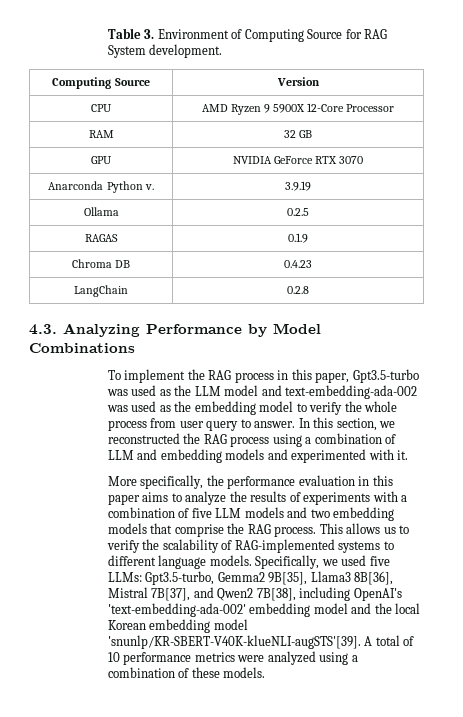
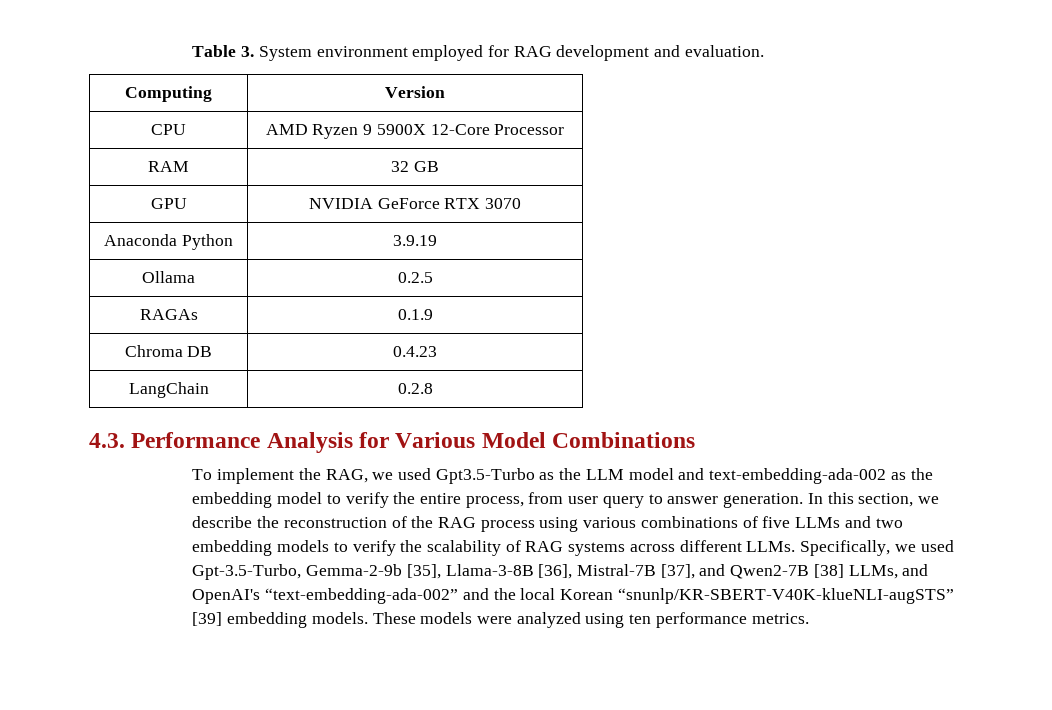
[157,29,388,42] [107,44,223,58] [52,77,150,89] Environment of Computing Source for RAG System development. // Computing Source -> [258,45,764,61] [125,86,212,102] System environment employed for RAG development and evaluation. // Computing
[48,181,104,190] Anarconda -> [104,234,178,246] Anaconda
[144,184,154,190] v. -> (233, 242) none
[85,234,118,242] RAGAS -> [139,309,198,320] RAGAs
[63,323,267,337] Analyzing Performance by -> [131,432,476,453] Performance Analysis for Various
[208,369,419,383] [106,385,157,396] RAG process in this paper, Gpt3.5-turbo was used -> [325,468,535,484] RAG, we used Gpt3.5-Turbo
[106,401,157,412] was used -> (887, 476) none
[364,401,398,412] [107,420,147,431] whole process -> [420,493,524,508] entire process,
[254,421,296,428] answer. -> [667,493,804,508] answer generation.
[107,433,397,447] [107,449,409,463] [107,475,393,489] [107,491,408,505] [107,507,395,521] [107,523,396,537] reconstructed the RAG process using a combination of LLM and embedding models and experimented with it. // More specifically, the performance evaluation in this paper aims to analyze the results of experiments with a combination of five LLM models and two embedding models that comprise the RAG process. This allows us -> [192,516,903,532] [192,540,330,556] describe the reconstruction of the RAG process using various combinations of five LLMs and two embedding models
[234,539,394,553] [107,555,390,569] [107,571,394,585] [107,587,402,601] [107,603,421,617] [107,619,248,633] [107,635,415,649] [107,651,358,665] [107,667,266,678] RAG-implemented systems to different language models. Specifically, we used five LLMs: Gpt3.5-turbo, Gemma2 9B[35], Llama3 8B[36], Mistral 7B[37], and Qwen2 7B[38], including OpenAI's 'text-embedding-ada-002' embedding model and the local Korean embedding model 'snunlp/KR-SBERT-V40K-klueNLI-augSTS'[39]. A total of 10 performance metrics were analyzed using a combination of these models. -> [525,540,954,556] [192,564,929,580] [192,588,954,604] [192,612,809,628] RAG systems across different LLMs. Specifically, we used Gpt-3.5-Turbo, Gemma-2-9b [35], Llama-3-8B [36], Mistral-7B [37], and Qwen2-7B [38] LLMs, and OpenAI's “text-embedding-ada-002” and the local Korean “snunlp/KR-SBERT-V40K-klueNLI-augSTS” [39] embedding models. These models were analyzed using ten performance metrics.

